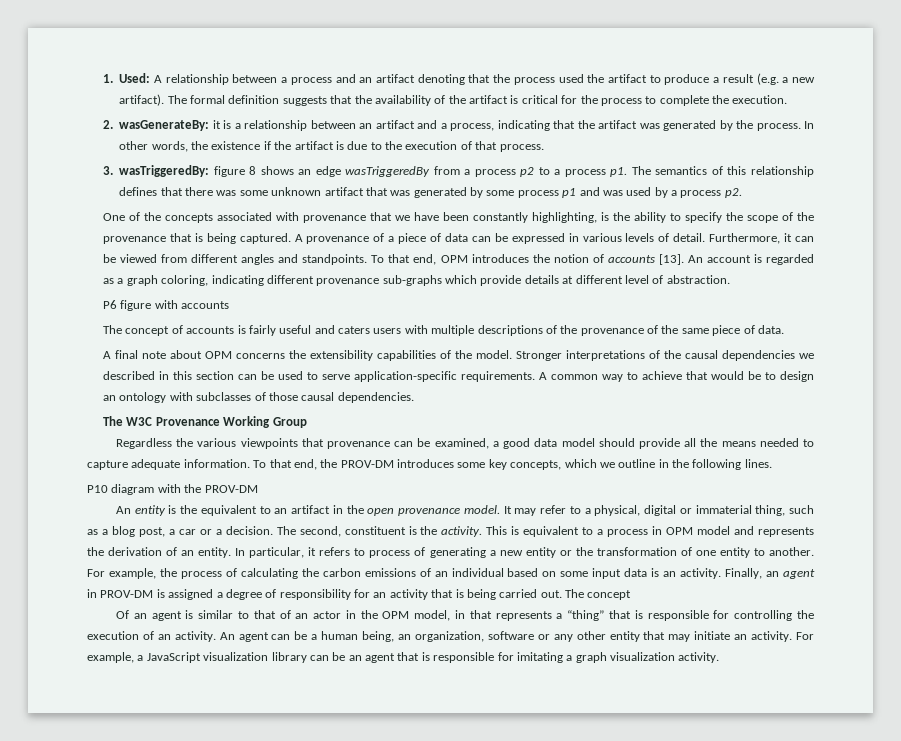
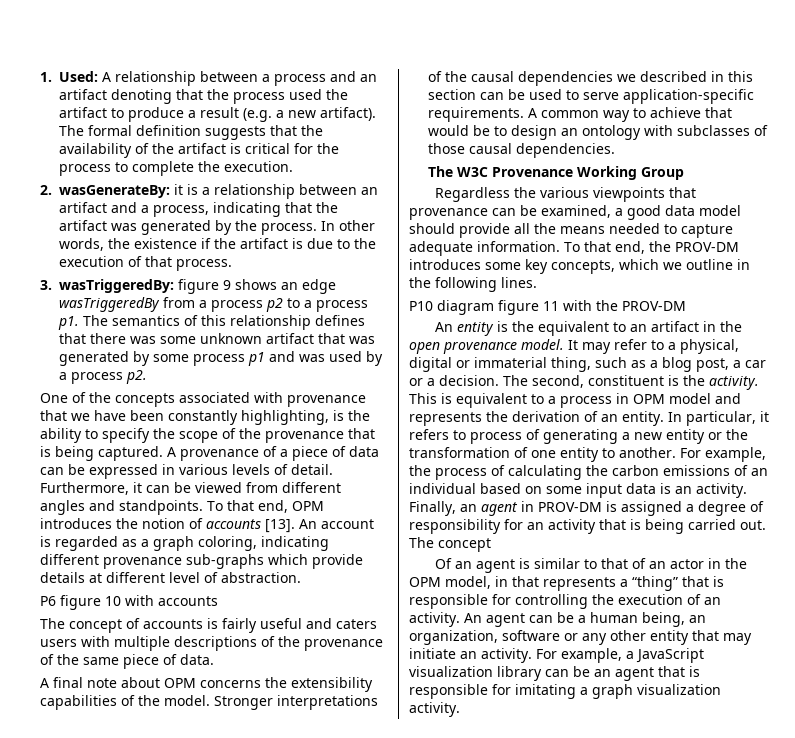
[249,166,257,175] 8 -> [222,280,231,290] 9
(152, 305) none -> [104,596,121,606] 10
(155, 489) none -> [498,300,559,315] figure 11

